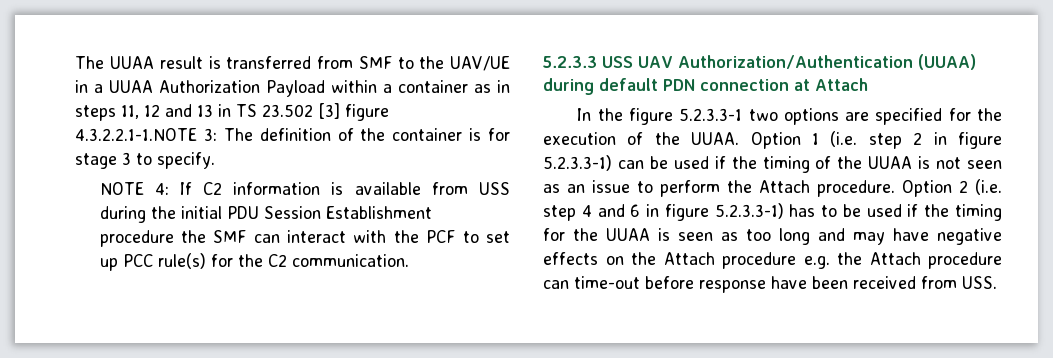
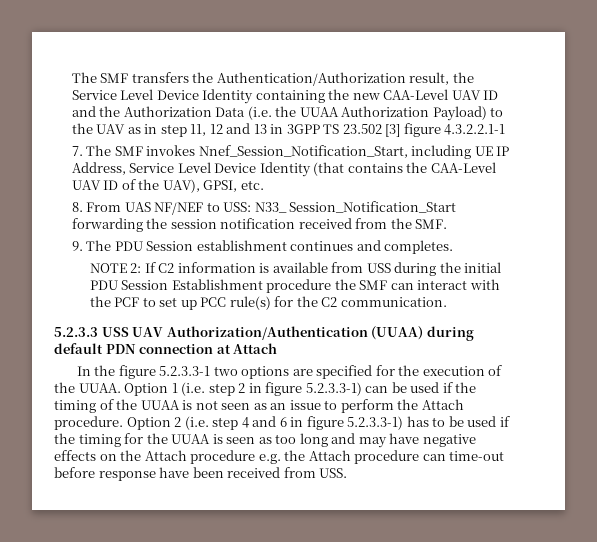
[75,56,511,71] [75,80,469,97] The UUAA result is transferred from SMF to the UAV/UE in a UUAA Authorization Payload within a container -> [71,72,474,86] [71,89,499,104] [71,106,504,121] [71,123,126,134] The SMF transfers the Authentication/Authorization result, the Service Level Device Identity containing the new CAA-Level UAV ID and the Authorization Data (i.e. the UUAA Authorization Payload) to the UAV
[75,105,117,121] steps -> [160,124,187,137] step
(232, 110) none -> [286,124,320,134] 3GPP
[75,128,510,141] [75,152,216,169] 4.3.2.2.1-1.NOTE 3: The definition of the container is for stage 3 to specify. -> [444,124,506,135] [71,145,510,159] [71,162,496,177] [71,179,264,193] [71,201,457,215] [71,218,448,232] [71,240,454,254] 4.3.2.2.1-1 // 7. The SMF invokes Nnef_Session_Notification_Start, including UE IP Address, Service Level Device Identity (that contains the CAA-Level UAV ID of the UAV), GPSI, etc. // 8. From UAS NF/NEF to USS: N33_ Session_Notification_Start forwarding the session notification received from the SMF. // 9. The PDU Session establishment continues and completes.
[154,183,169,195] 4: -> [130,263,142,273] 2:

